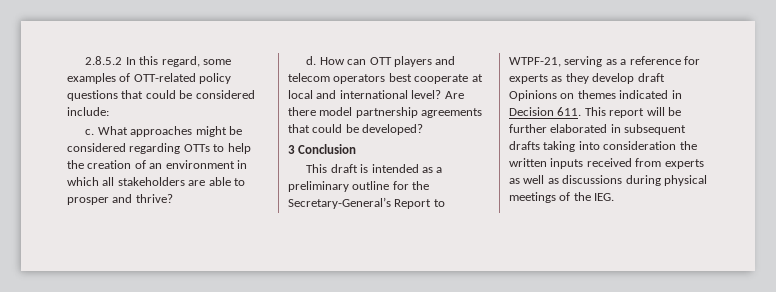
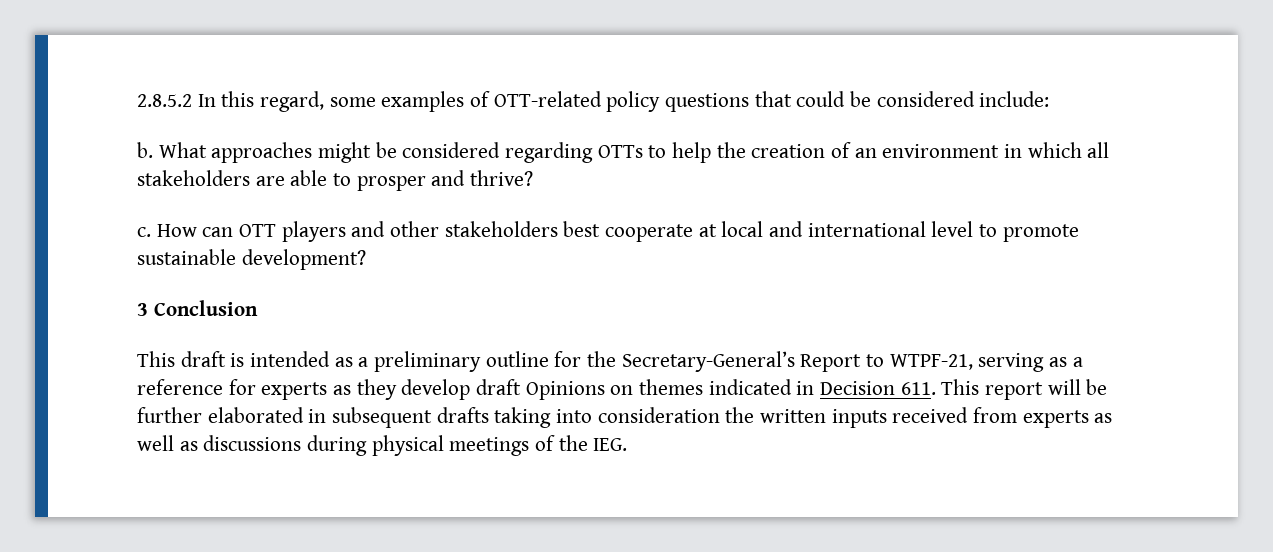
[85,129,95,135] c. -> [137,142,153,158] b.
[306,56,317,65] d. -> [137,227,151,237] c.
[288,73,386,84] telecom operators -> [390,221,558,237] other stakeholders
[411,90,464,99] [288,107,483,118] [288,124,424,135] level? Are there model partnership agreements that could be developed? -> [931,221,1079,242] [137,249,366,270] level to promote sustainable development?

